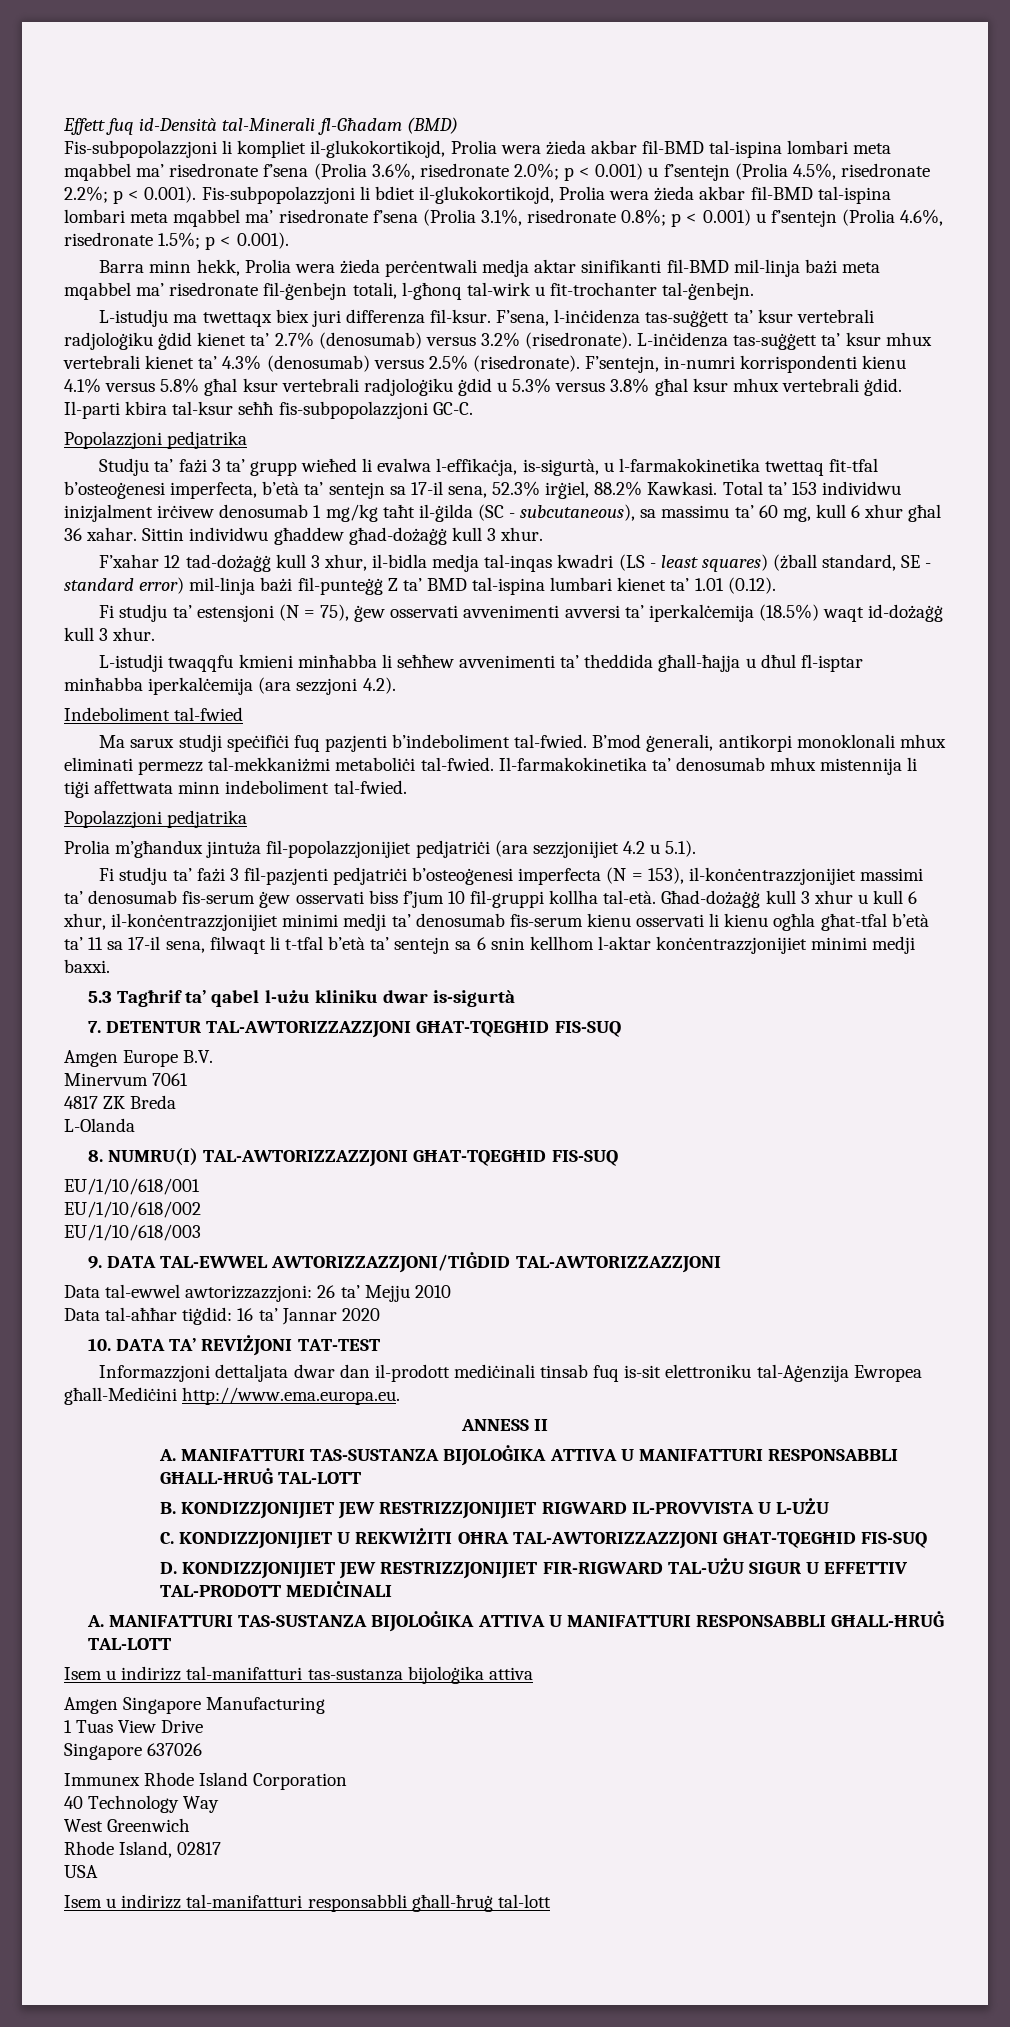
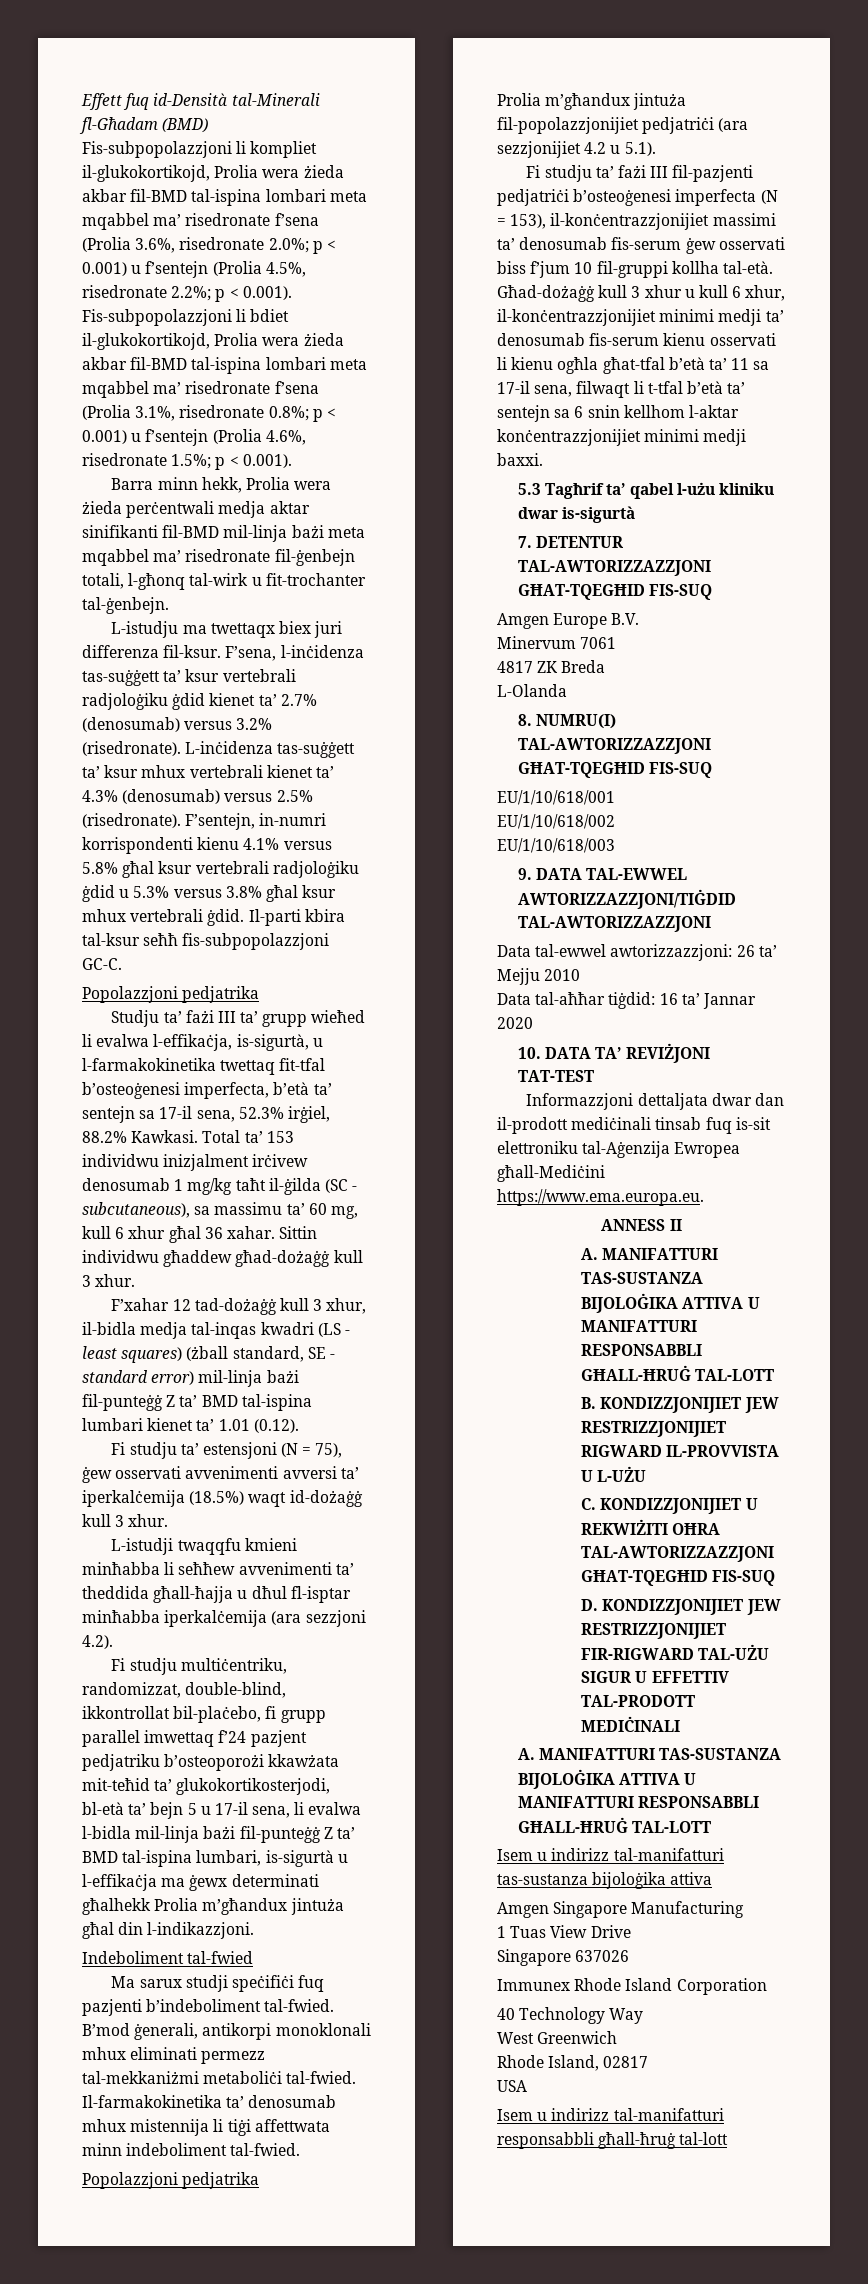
[211,459,221,472] 3 -> [217,1011,236,1023] III
(396, 685) none -> [111,1658,287,1675] [82,1682,287,1698] [82,1706,326,1723] [82,1730,307,1747] [82,1754,340,1771] [82,1778,331,1795] [82,1802,362,1819] [82,1826,355,1843] [82,1850,348,1867] [82,1874,319,1891] [82,1898,344,1915] [82,1922,255,1939] // Fi studju multiċentriku, randomizzat, double-blind, ikkontrollat bil-plaċebo, fi grupp parallel imwettaq f’24 pazjent pedjatriku b’osteoporożi kkawżata mit-teħid ta’ glukokortikosterjodi, bl-età ta’ bejn 5 u 17-il sena, li evalwa l-bidla mil-linja bażi fil-punteġġ Z ta’ BMD tal-ispina lumbari, is-sigurtà u l-effikaċja ma ġewx determinati għalhekk Prolia m’għandux jintuża għal din l-indikazzjoni.
[229,868,239,881] 3 -> [650,166,669,178] III
[182,1387,401,1405] http://www.ema.europa.eu. -> [497,1189,704,1206] https://www.ema.europa.eu.

